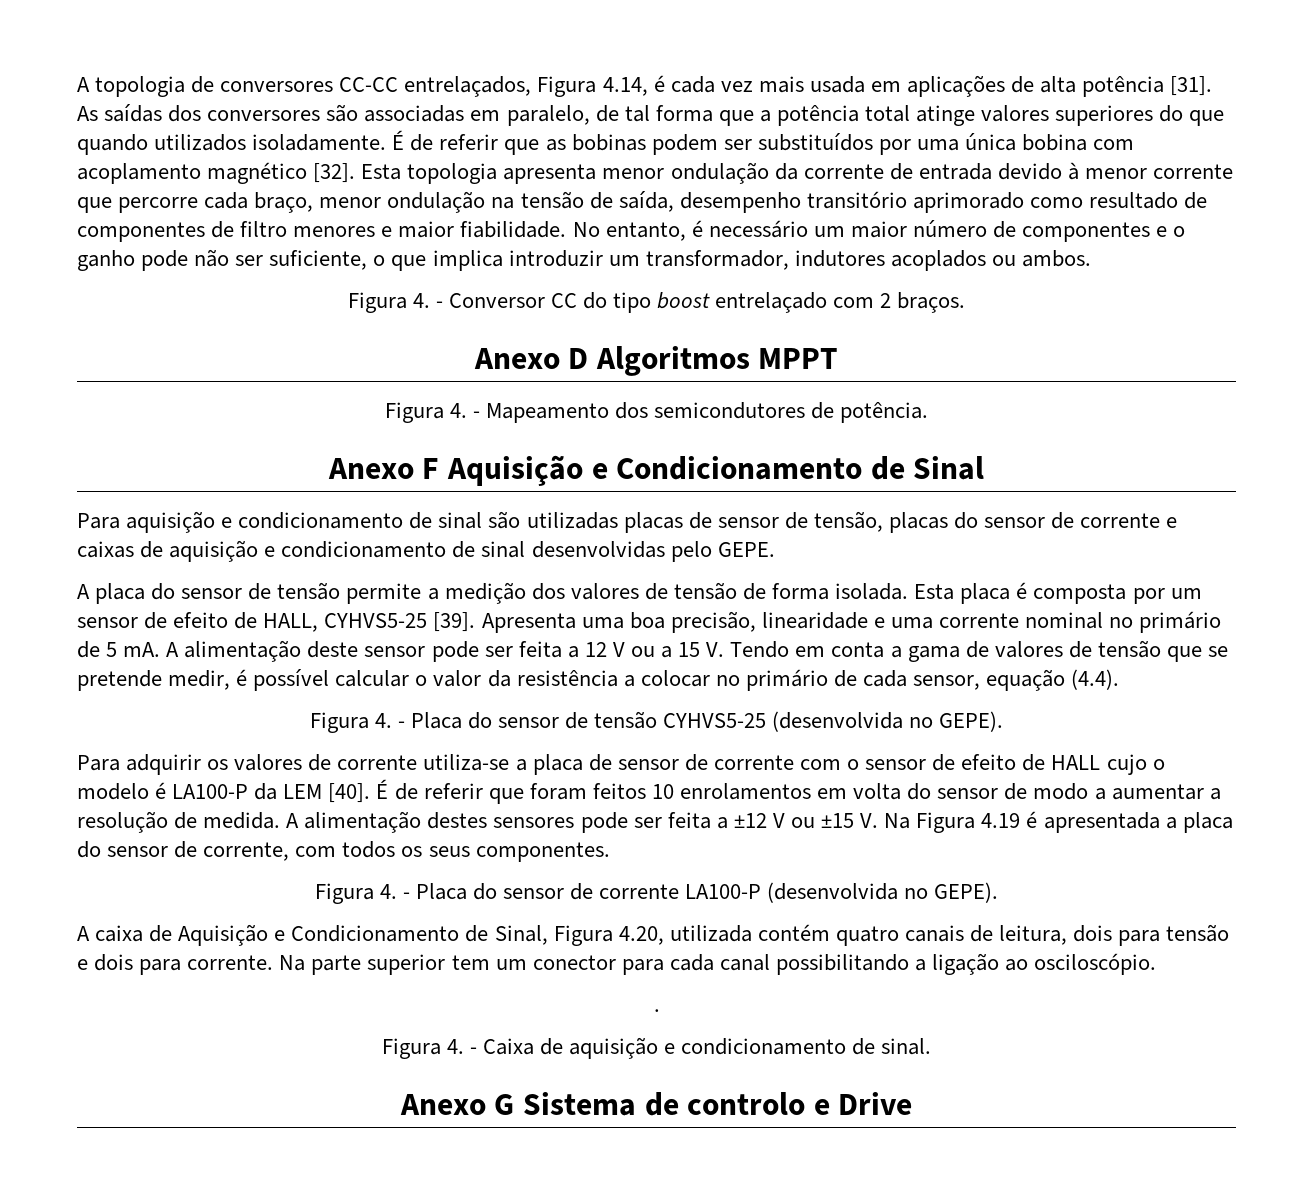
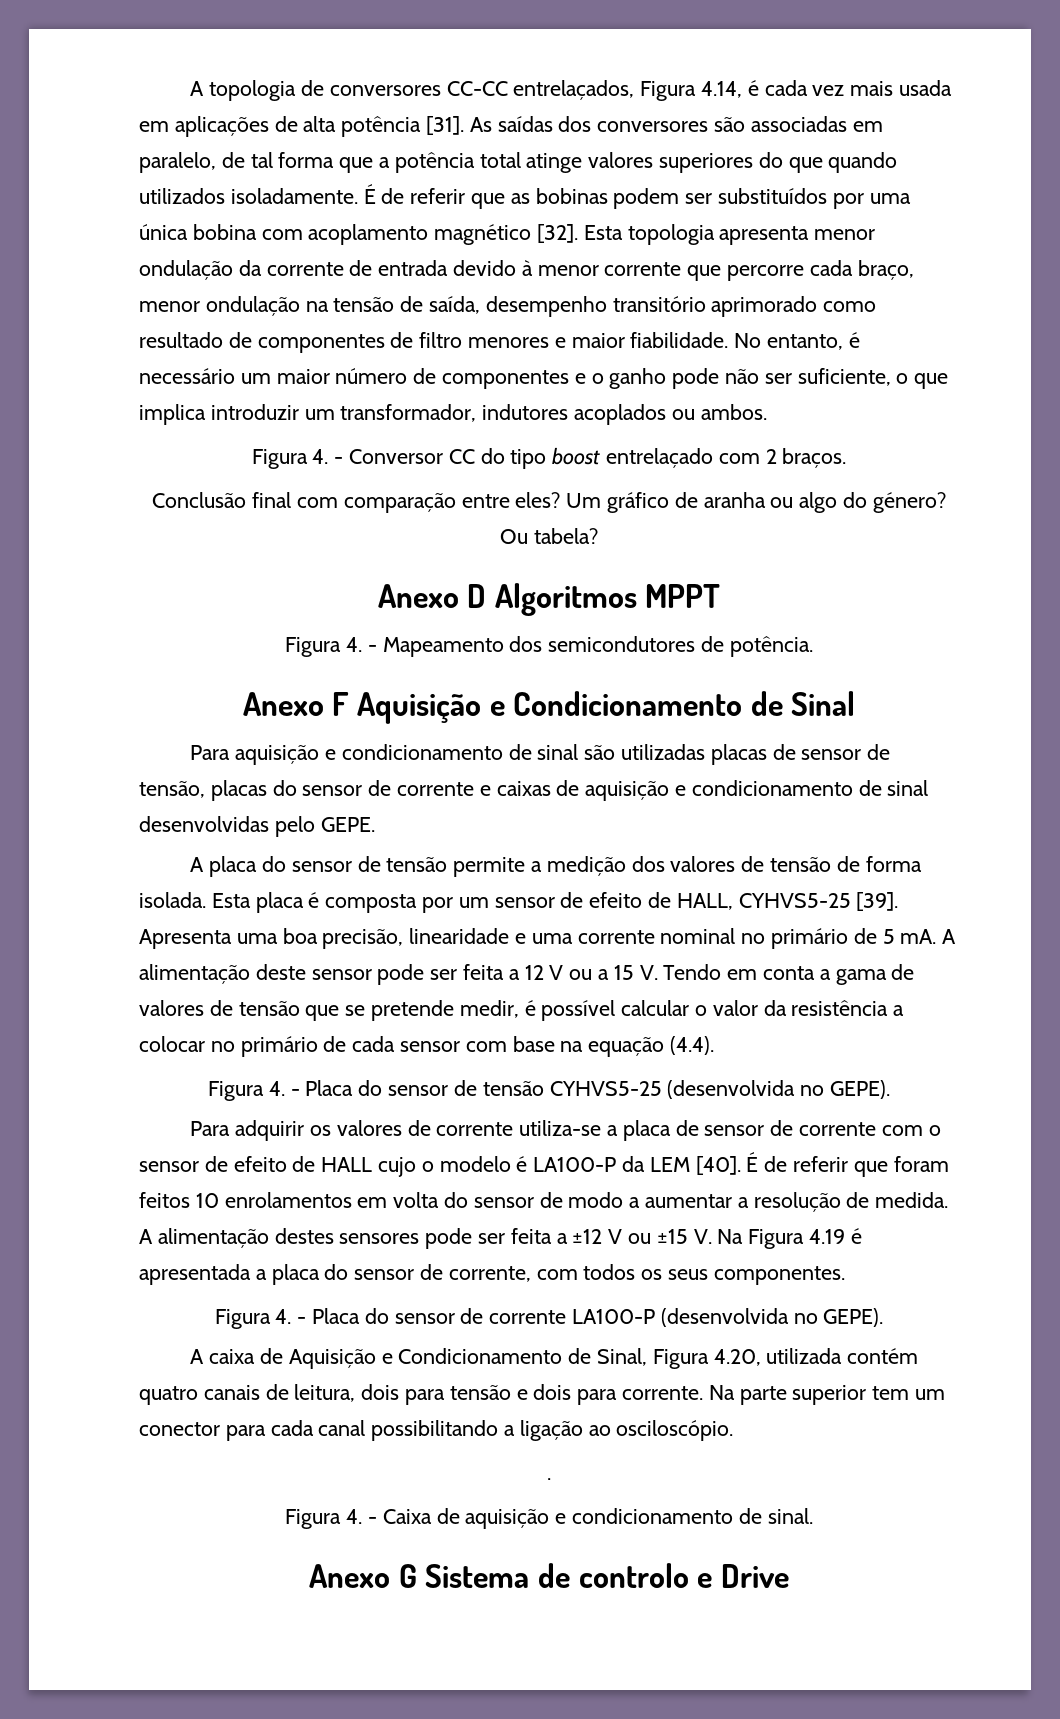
(966, 302) none -> [152,492,946,513] [500,528,598,544] // Conclusão final com comparação entre eles? Um gráfico de aranha ou algo do género? Ou tabela?
[913,675,981,690] sensor, -> [400,1036,584,1052] sensor com base na

